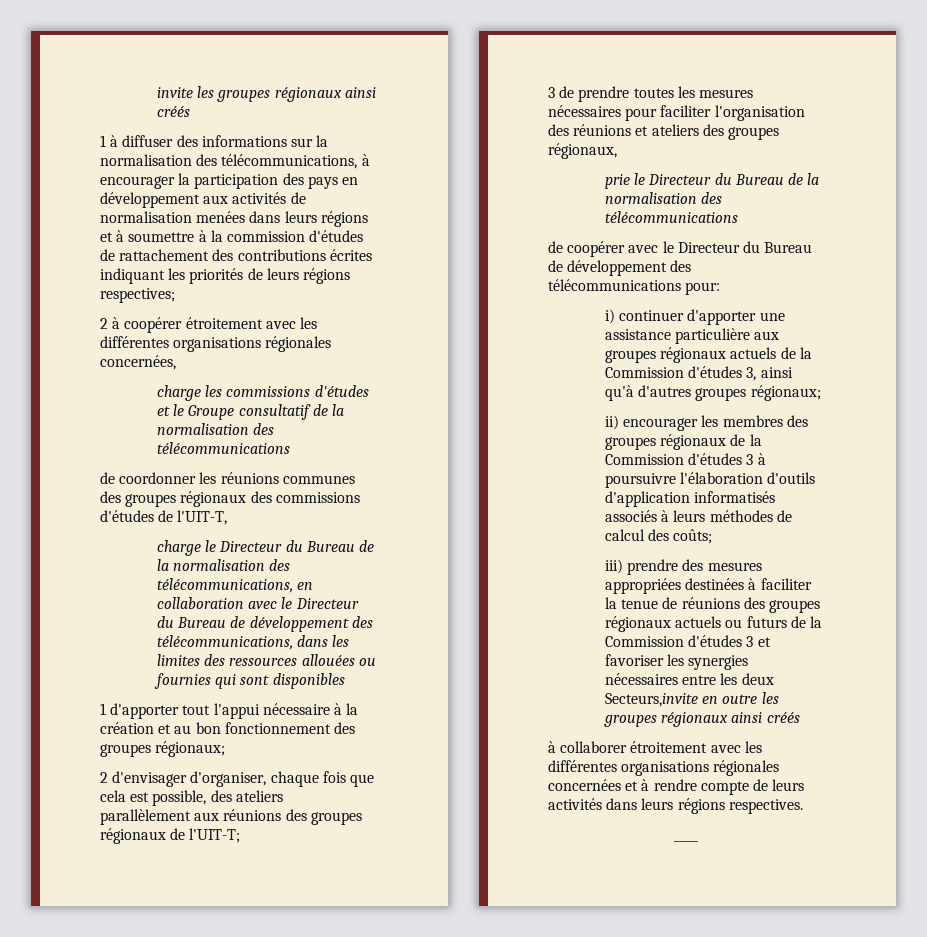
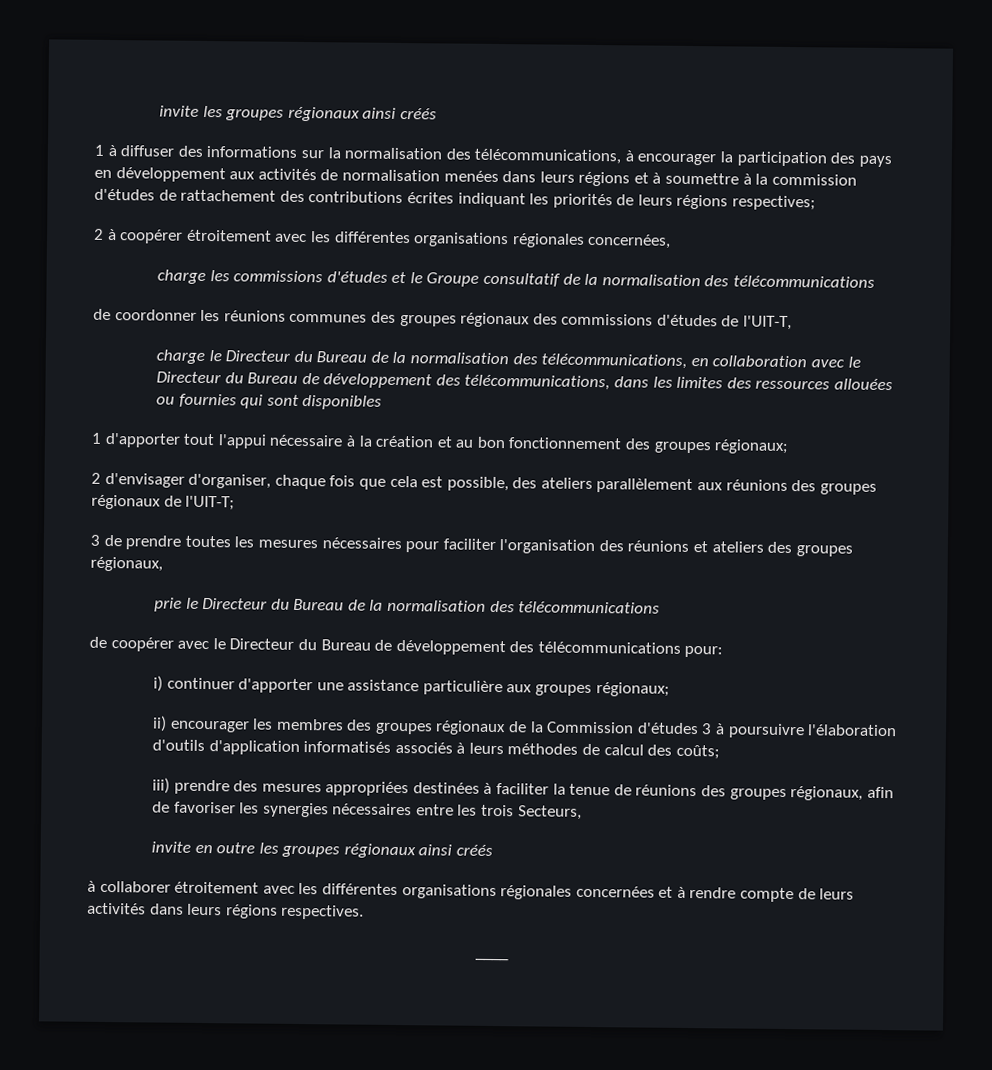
[660,347,812,363] [604,366,793,381] [604,385,747,401] régionaux actuels de la Commission d'études 3, ainsi qu'à d'autres groupes -> (593, 690) none
[604,616,822,632] [604,635,771,647] régionaux actuels ou futurs de la Commission d'études 3 et -> [790,786,894,801] [151,801,170,813] régionaux, afin de
[741,673,774,685] [604,693,698,707] deux Secteurs,invite -> [481,804,582,820] [150,841,191,853] trois Secteurs, // invite

